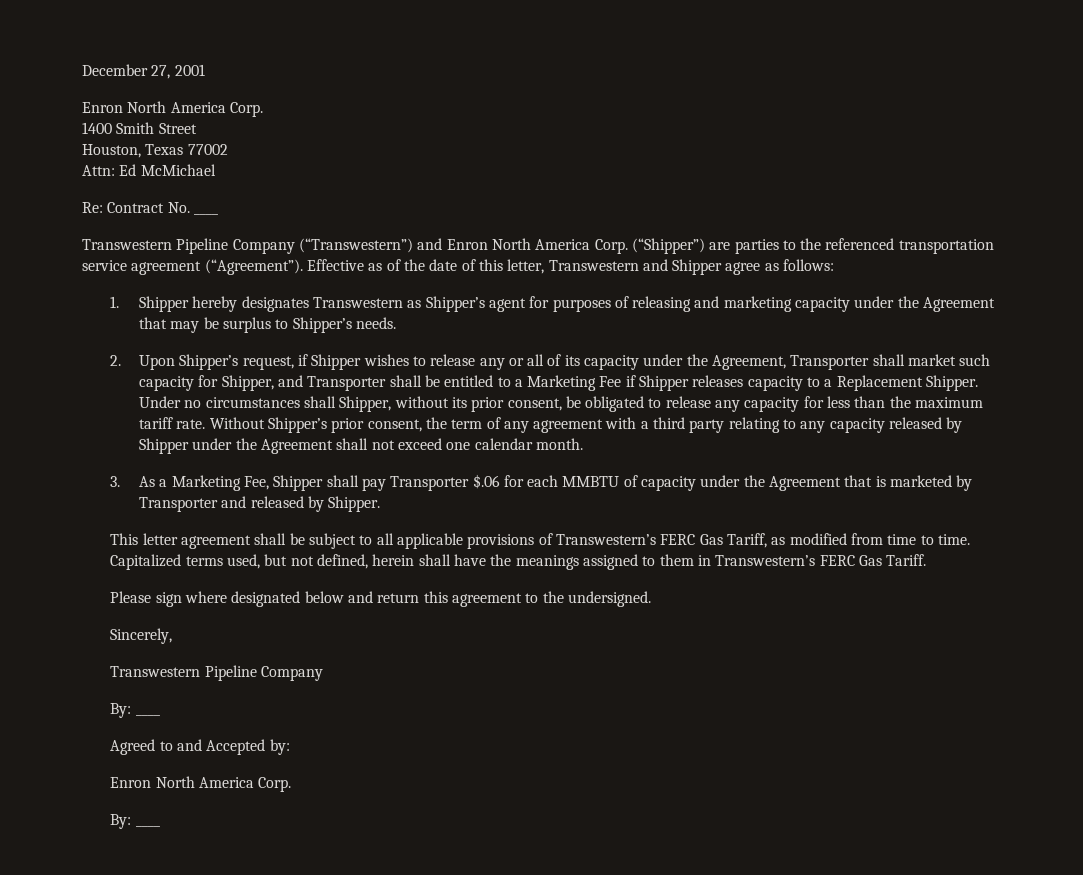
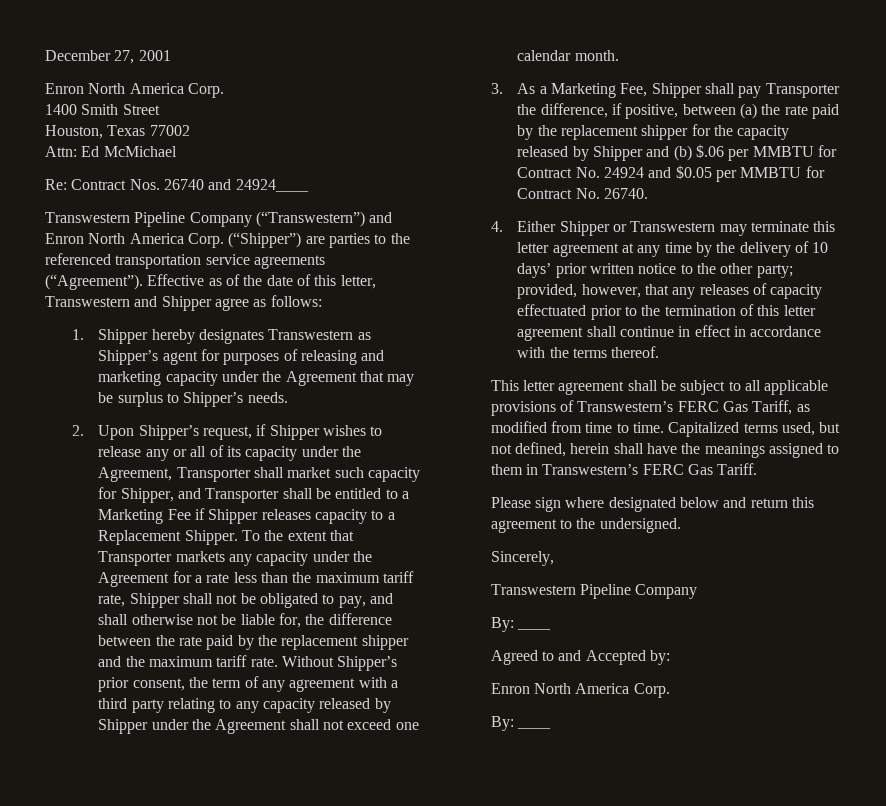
[167,202,190,213] [193,213,218,215] No. ____ -> [129,179,309,192] Nos. 26740 and 24924____
[131,261,202,275] agreement -> [253,255,325,269] agreements
[138,396,886,412] Under no circumstances shall Shipper, without its prior consent, be obligated to release any capacity for less than -> [241,530,354,541] [98,551,372,566] [98,571,414,587] [98,593,393,608] [98,613,392,628] [98,635,409,650] [98,656,122,667] To the extent that Transporter markets any capacity under the Agreement for a rate less than the maximum tariff rate, Shipper shall not be obligated to pay, and shall otherwise not be liable for, the difference between the rate paid by the replacement shipper and
[472,474,973,491] [138,496,381,512] $.06 for each MMBTU of capacity under the Agreement that is marketed by Transporter and released by Shipper. -> [517,103,839,119] [517,124,790,140] [517,144,837,161] [517,165,825,182] [517,188,648,199] [490,221,836,236] [517,241,829,257] [517,263,793,278] [517,283,823,299] [517,304,816,320] [517,325,822,341] [517,346,660,358] the difference, if positive, between (a) the rate paid by the replacement shipper for the capacity released by Shipper and (b) $.06 per MMBTU for Contract No. 24924 and $0.05 per MMBTU for Contract No. 26740. // 4. Either Shipper or Transwestern may terminate this letter agreement at any time by the delivery of 10 days’ prior written notice to the other party; provided, however, that any releases of capacity effectuated prior to the termination of this letter agreement shall continue in effect in accordance with the terms thereof.

